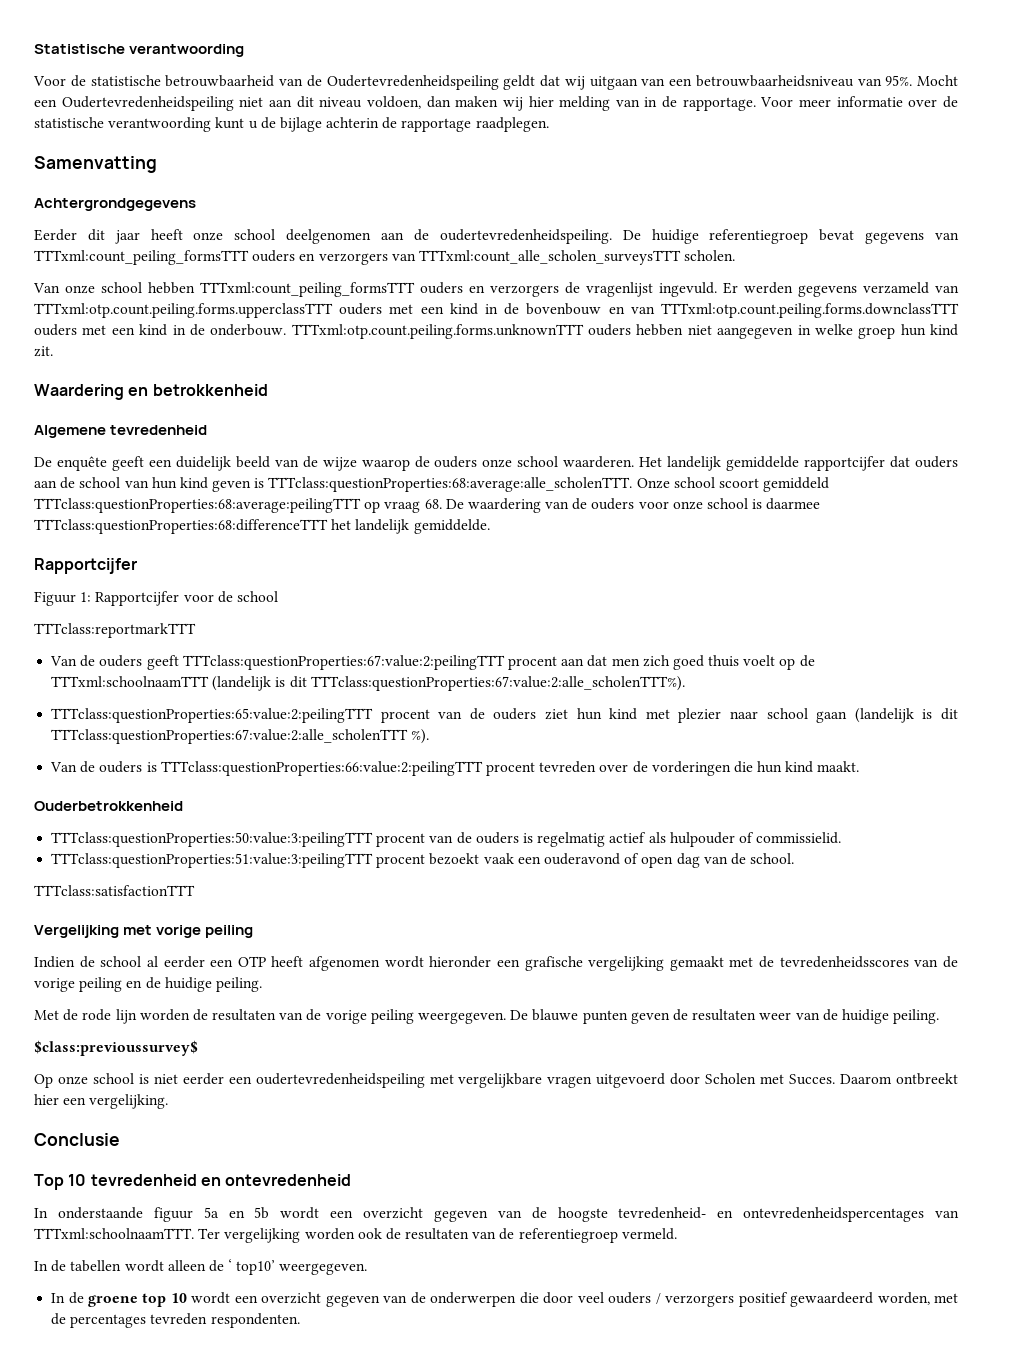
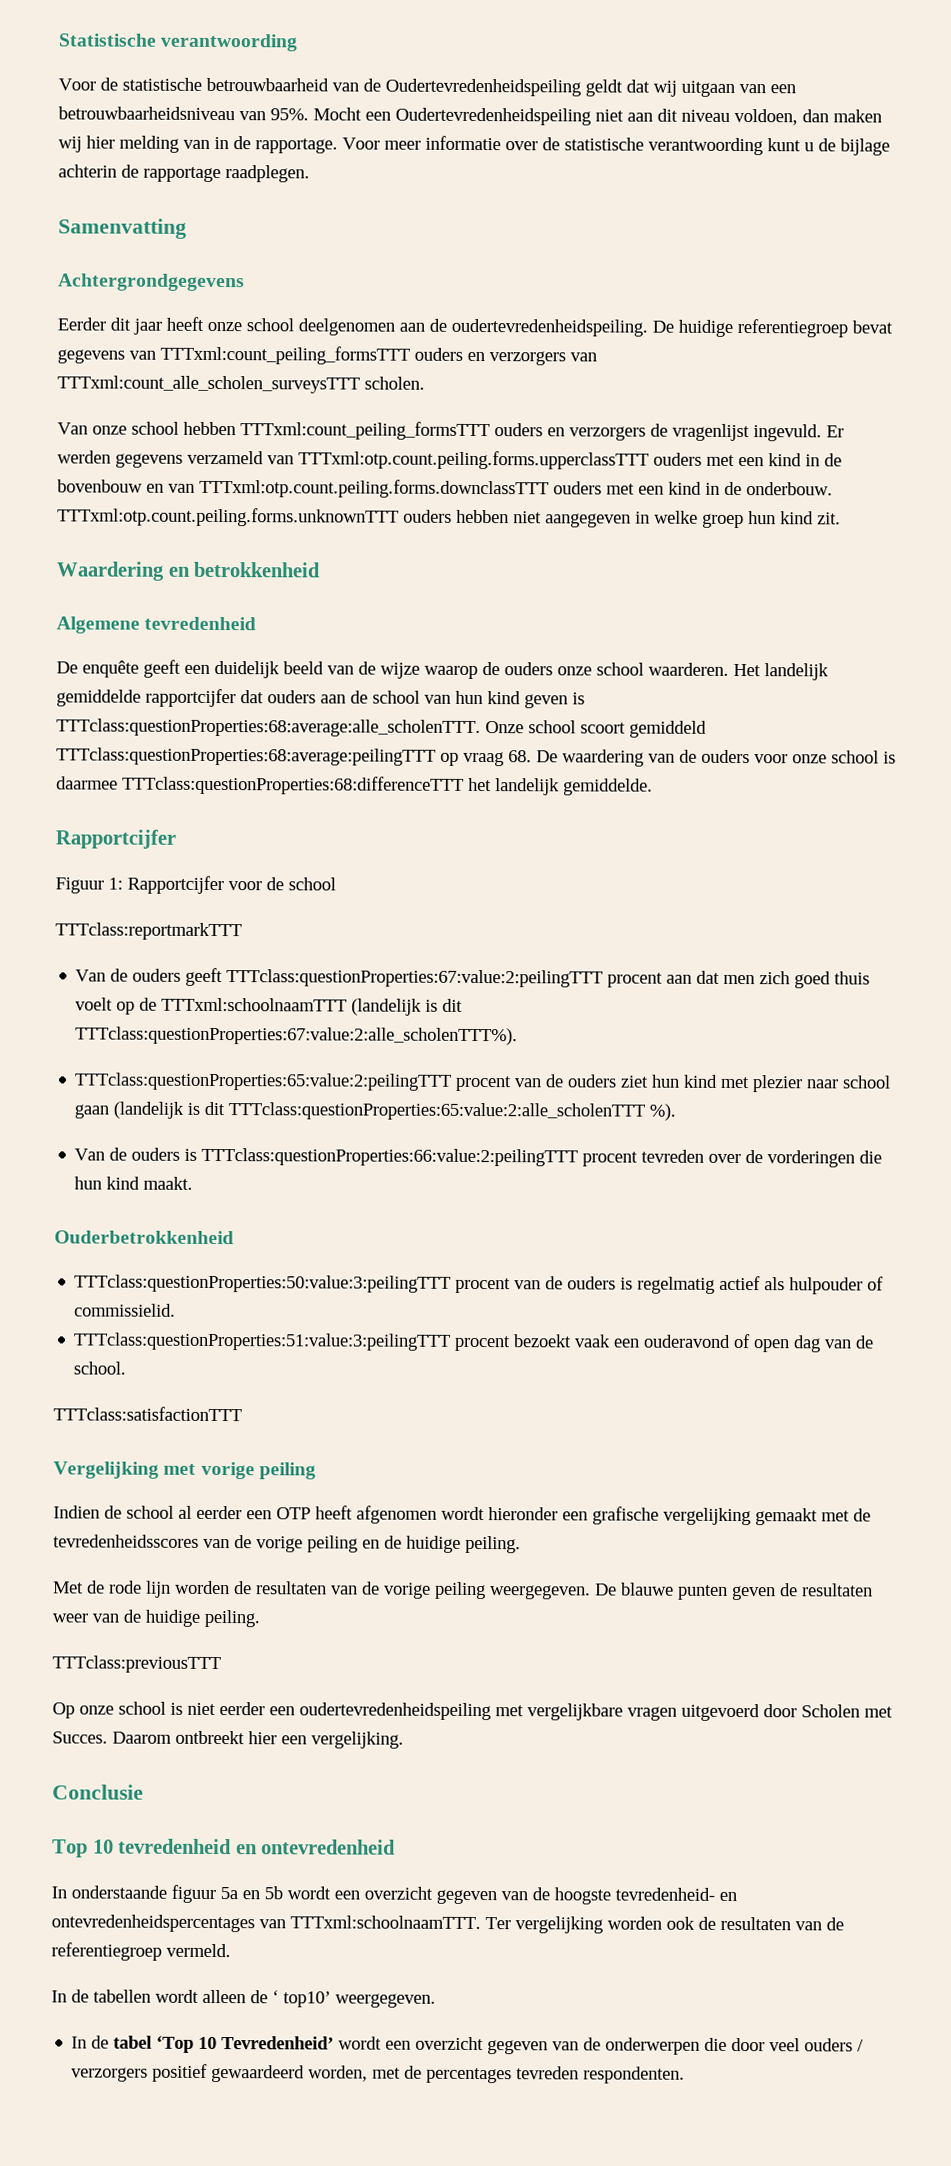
[51,729,409,744] TTTclass:questionProperties:67:value:2:alle_scholenTTT -> [228,1102,646,1121] TTTclass:questionProperties:65:value:2:alle_scholenTTT
[34,1040,198,1056] $class:previoussurvey$ -> [52,1655,221,1674] TTTclass:previousTTT
[87,1293,187,1307] groene top 10 -> [113,2035,335,2053] tabel ‘Top 10 Tevredenheid’

